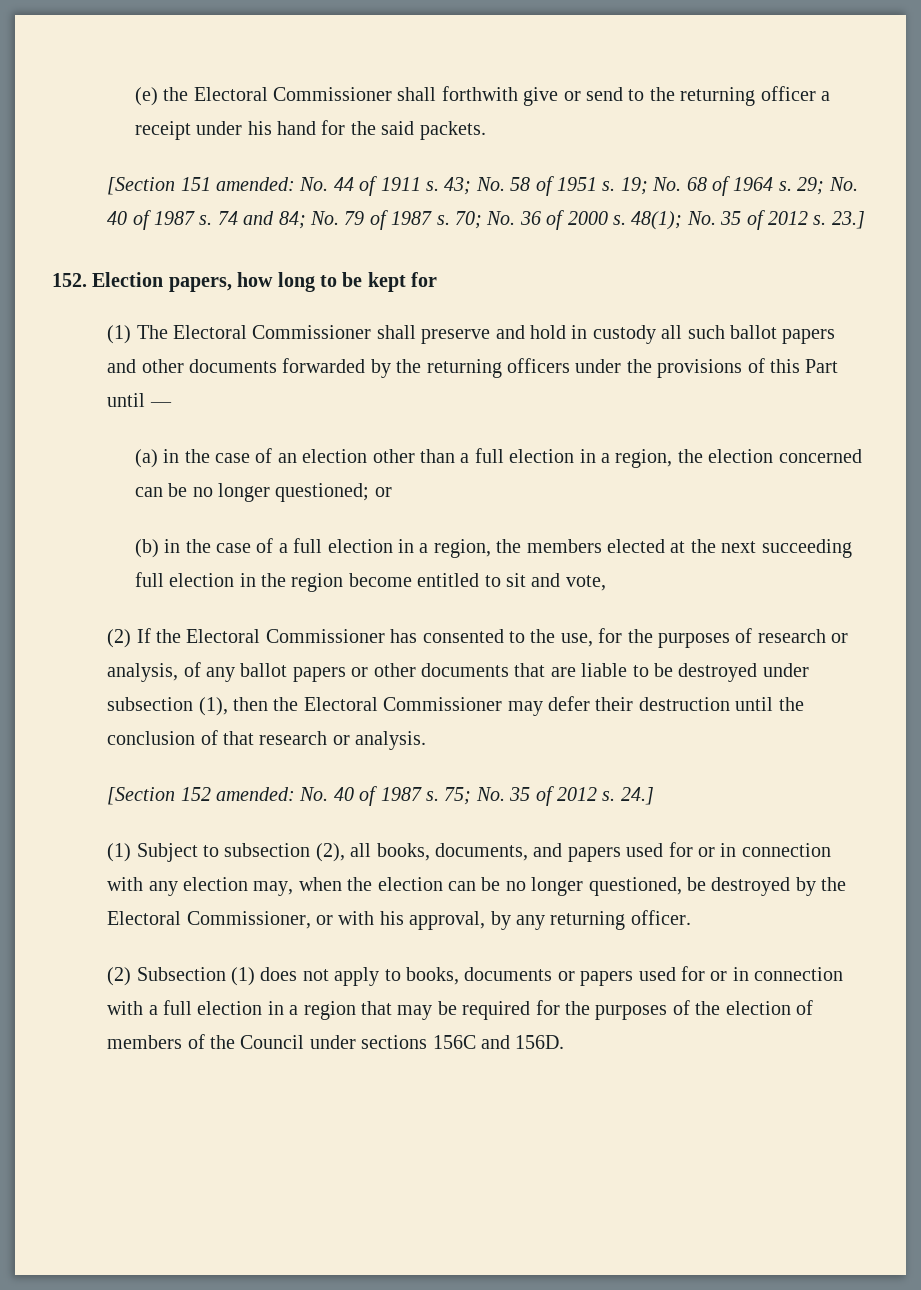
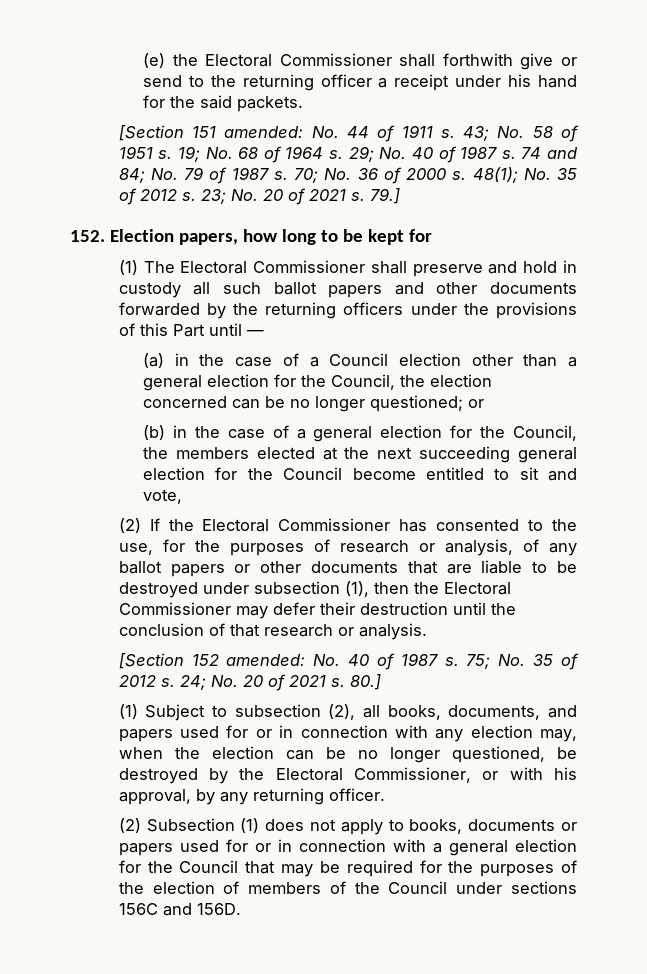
[831,211,865,229] 23.] -> [200,188,400,205] 23; No. 20 of 2021 s. 79.]
[277,453,297,463] an -> [309,353,389,367] a Council
[474,448,673,468] full election in a region, -> [143,374,396,391] general election for the Council,
[293,538,491,558] full election in a region, -> [313,425,577,442] general election for the Council,
[134,572,344,592] full election in the region -> [518,447,577,463] [143,467,343,480] general election for the Council
[620,787,654,805] 24.] -> [179,674,381,691] 24; No. 20 of 2021 s. 80.]
[162,1000,356,1020] full election in a region -> [448,839,577,856] [118,860,239,873] general election for the Council

